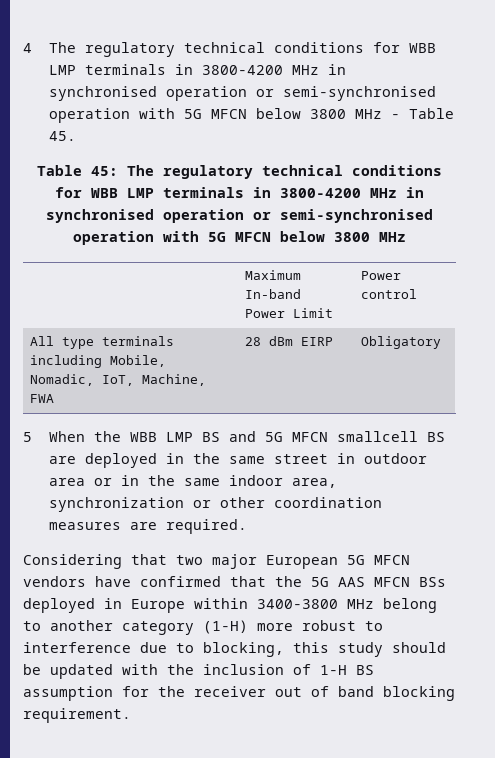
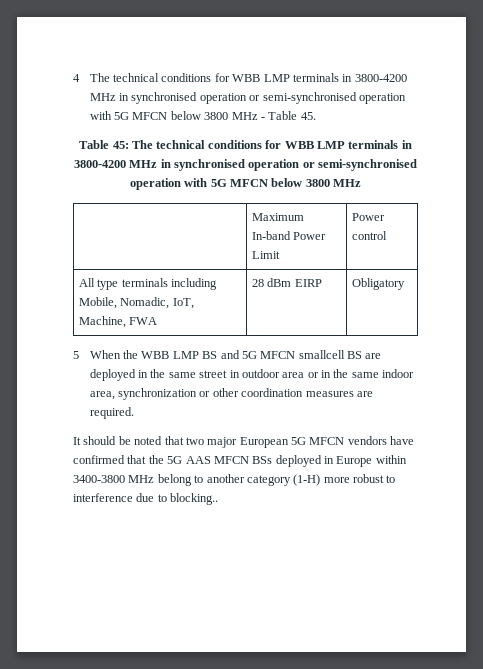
[84,42,175,57] regulatory -> (110, 77) none
[163,165,253,179] regulatory -> (154, 144) none
[23,554,122,569] Considering -> [73,436,163,445] It should be noted
[203,642,446,657] [23,664,374,679] [23,686,455,701] [23,708,131,723] blocking, this study should be updated with the inclusion of 1-H BS assumption for the receiver out of band blocking requirement. -> [170,493,219,505] blocking..

